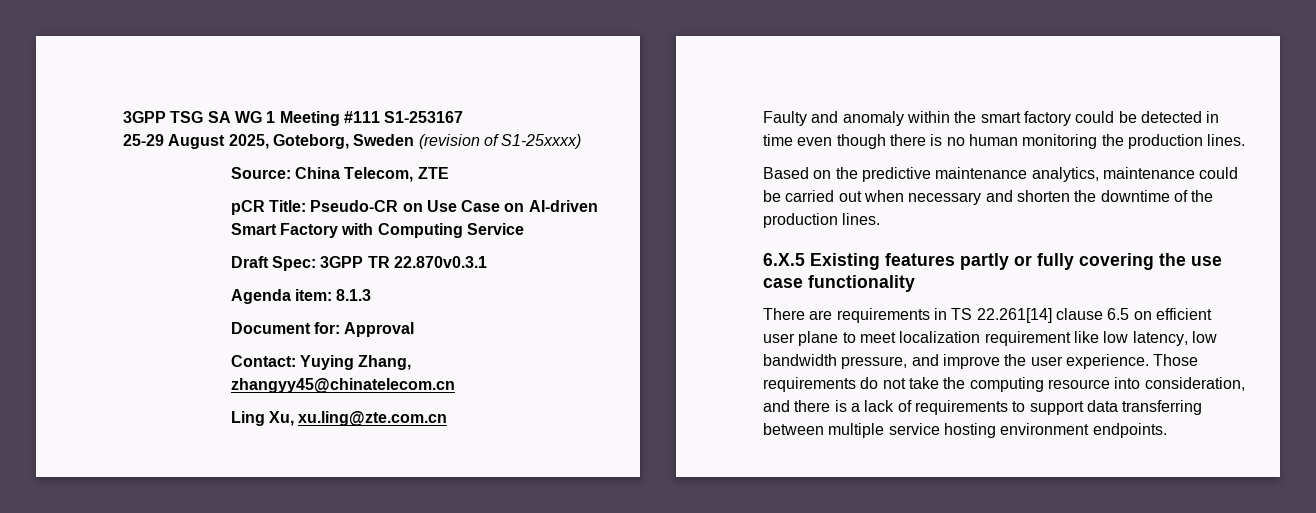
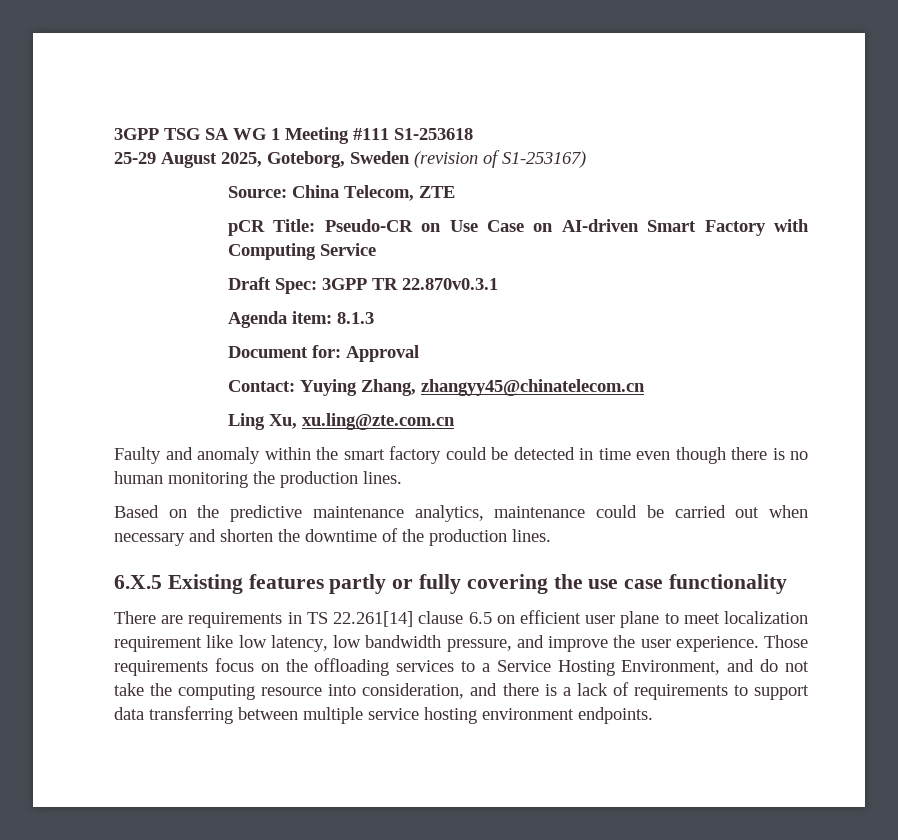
[384,111,464,123] S1-253167 -> [394,128,473,140] S1-253618
[501,134,582,149] S1-25xxxx) -> [502,151,586,168] S1-253167)
(856, 384) none -> [214,658,755,676] focus on the offloading services to a Service Hosting Environment, and

